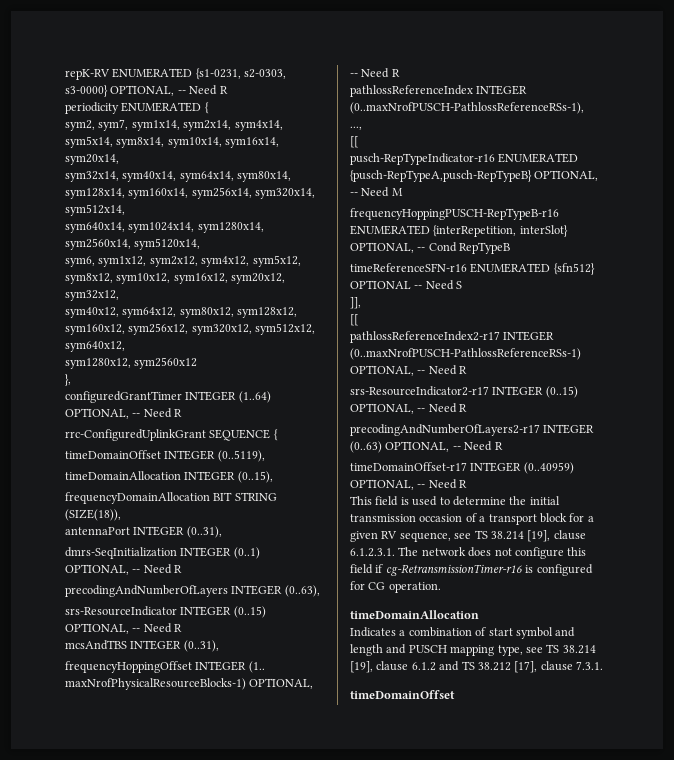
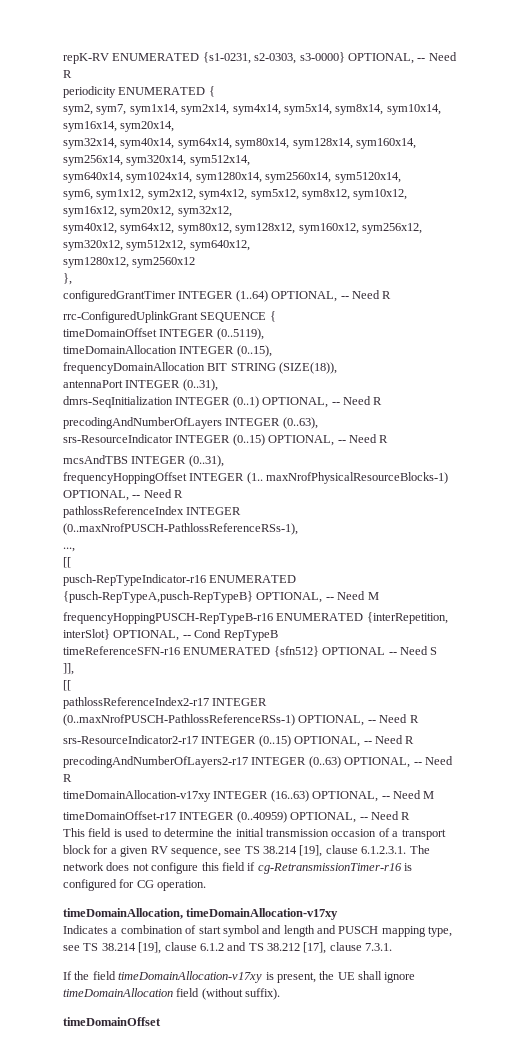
(503, 446) none -> [63,790,435,802] // timeDomainAllocation-v17xy INTEGER (16..63) OPTIONAL, -- Need M
[350,610,479,619] timeDomainAllocation -> [63,908,339,920] timeDomainAllocation, timeDomainAllocation-v17xy
(603, 665) none -> [63,971,416,983] [63,988,281,1000] // If the field timeDomainAllocation-v17xy is present, the UE shall ignore timeDomainAllocation field (without suffix).

